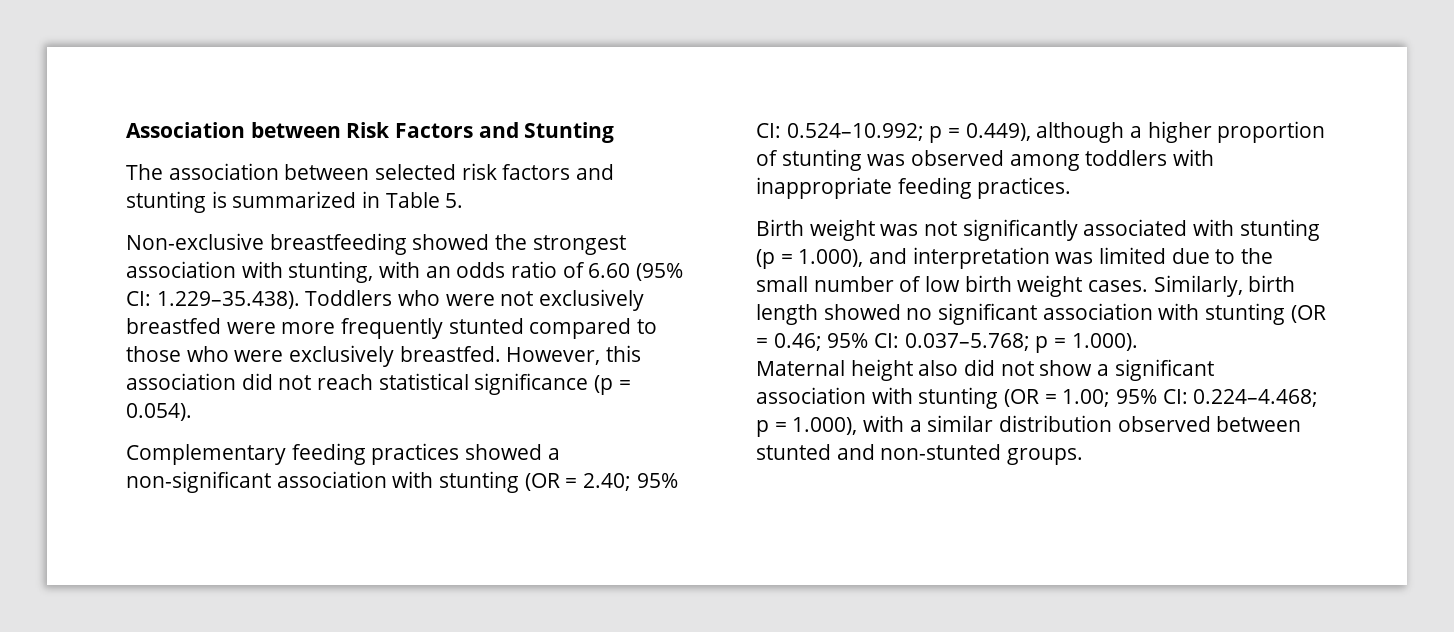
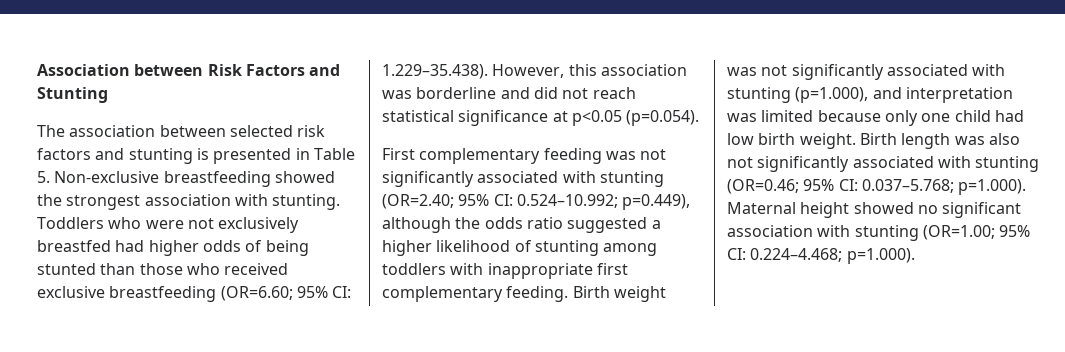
[232,191,357,208] summarized -> [213,148,292,164] presented
(464, 200) // -> (50, 177) none
[288,261,684,283] [126,291,300,309] stunting, with an odds ratio of 6.60 (95% CI: 1.229–35.438). -> [272,194,341,210] stunting.
[226,318,658,339] [126,345,642,367] [126,373,236,390] were more frequently stunted compared to those who were exclusively breastfed. However, this association -> [115,240,309,256] [37,263,289,275] [37,286,352,302] [382,64,687,79] [382,87,530,99] had higher odds of being stunted than those who received exclusive breastfeeding (OR=6.60; 95% CI: 1.229–35.438). However, this association was borderline and
[594,375,631,395] [126,403,192,421] [126,443,560,465] [126,471,678,493] [756,122,1125,143] (p = 0.054). // Complementary feeding practices showed a non-significant association with stunting (OR = 2.40; 95% CI: 0.524–10.992; p = 0.449), although -> [552,110,700,126] [382,148,667,164] [382,171,664,187] [382,194,691,210] [382,217,648,233] at p<0.05 (p=0.054). // First complementary feeding was not significantly associated with stunting (OR=2.40; 95% CI: 0.524–10.992; p=0.449), although the odds ratio suggested
[1217,121,1326,143] proportion -> [436,240,511,252] likelihood
[867,150,1005,166] was observed -> (599, 248) none
[897,177,1072,199] feeding practices. // -> [596,263,628,275] [382,286,569,302] first complementary feeding.
[756,249,864,269] (p = 1.000), -> [795,87,869,103] (p=1.000),
[1171,248,1274,264] [756,275,1296,297] [756,304,818,325] due to the small number of low birth weight cases. Similarly, birth length -> [817,110,1024,126] [727,133,1020,149] [727,156,1040,172] [727,179,1027,195] [727,202,850,218] because only one child had low birth weight. Birth length was also not significantly associated with stunting (OR=0.46; 95% CI: 0.037–5.768; p=1.000). Maternal height
[1290,305,1326,323] [756,333,1138,353] [756,359,1214,381] [756,387,1319,409] [756,415,1302,437] [756,444,1084,465] (OR = 0.46; 95% CI: 0.037–5.768; p = 1.000). // Maternal height also did not show a significant association with stunting (OR = 1.00; 95% CI: 0.224–4.468; p = 1.000), with a similar distribution observed between stunted and non-stunted groups. -> [922,225,1031,240] [727,248,915,264] (OR=1.00; 95% CI: 0.224–4.468; p=1.000).

